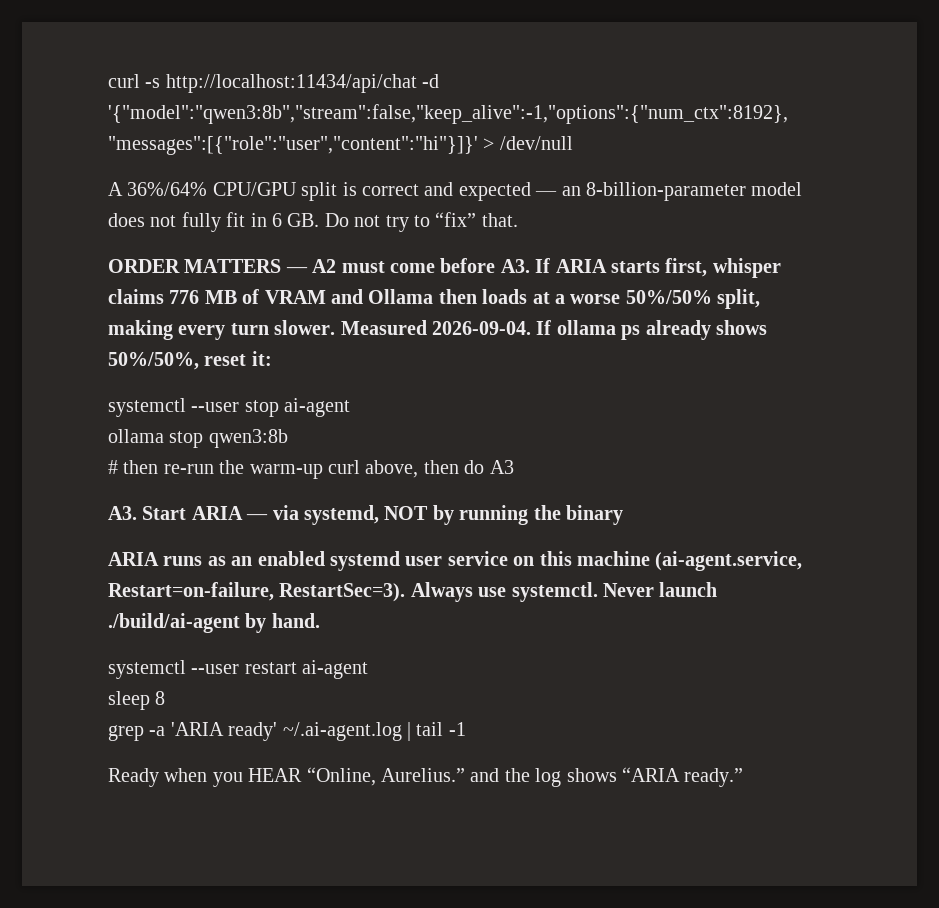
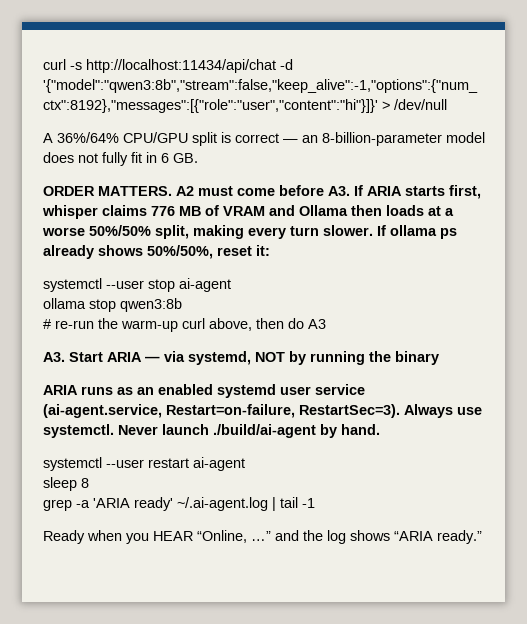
[424,182,531,201] and expected -> (279, 138) none
[324,212,518,232] Do not try to “fix” that. -> (198, 158) none
[184,259,308,273] MATTERS — -> [98,186,172,196] MATTERS.
[340,320,531,335] Measured 2026-09-04. -> (373, 230) none
[123,460,159,474] then -> (51, 324) none
[513,551,650,566] on this machine -> (365, 389) none
[381,768,465,782] Aurelius.” -> [251,531,271,541] …”

